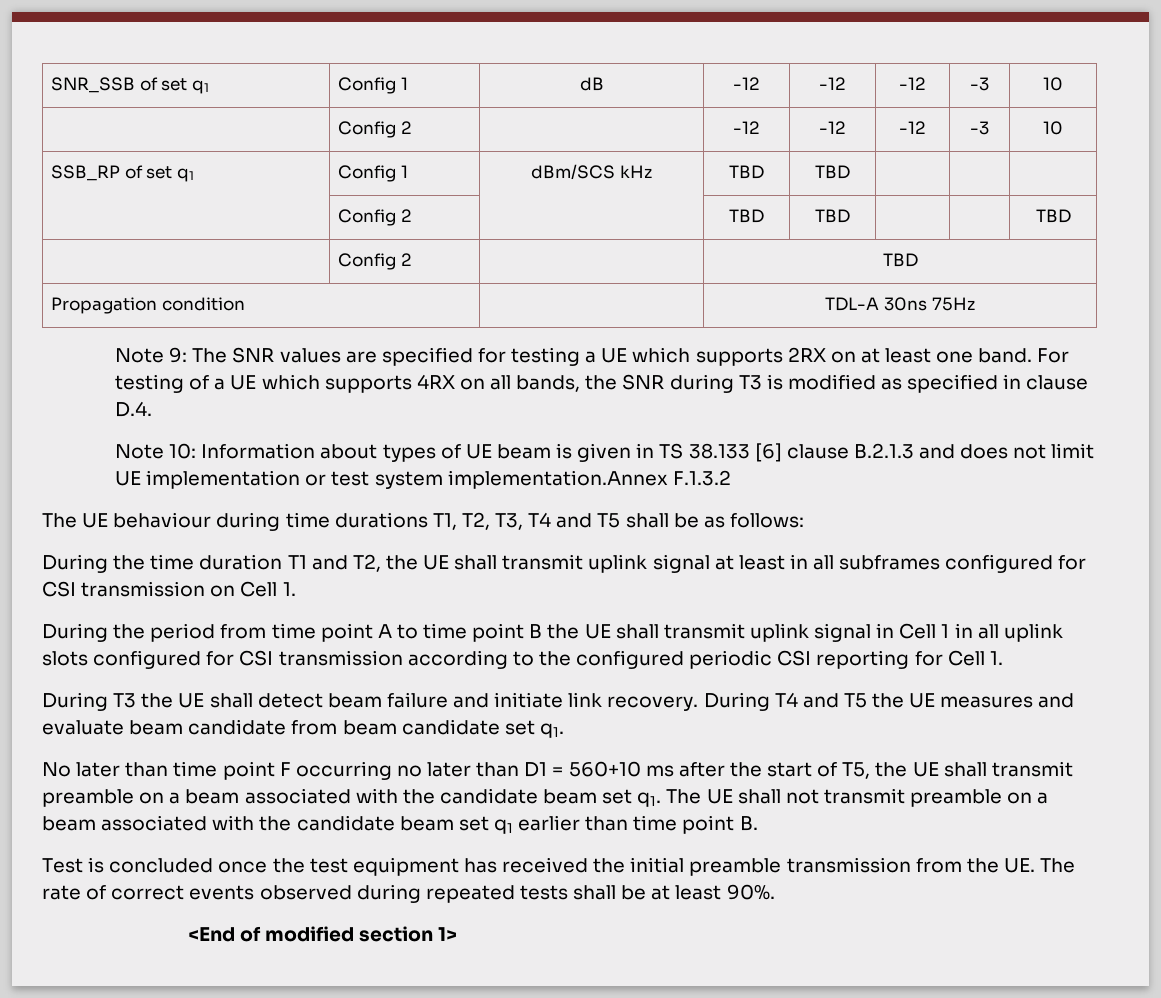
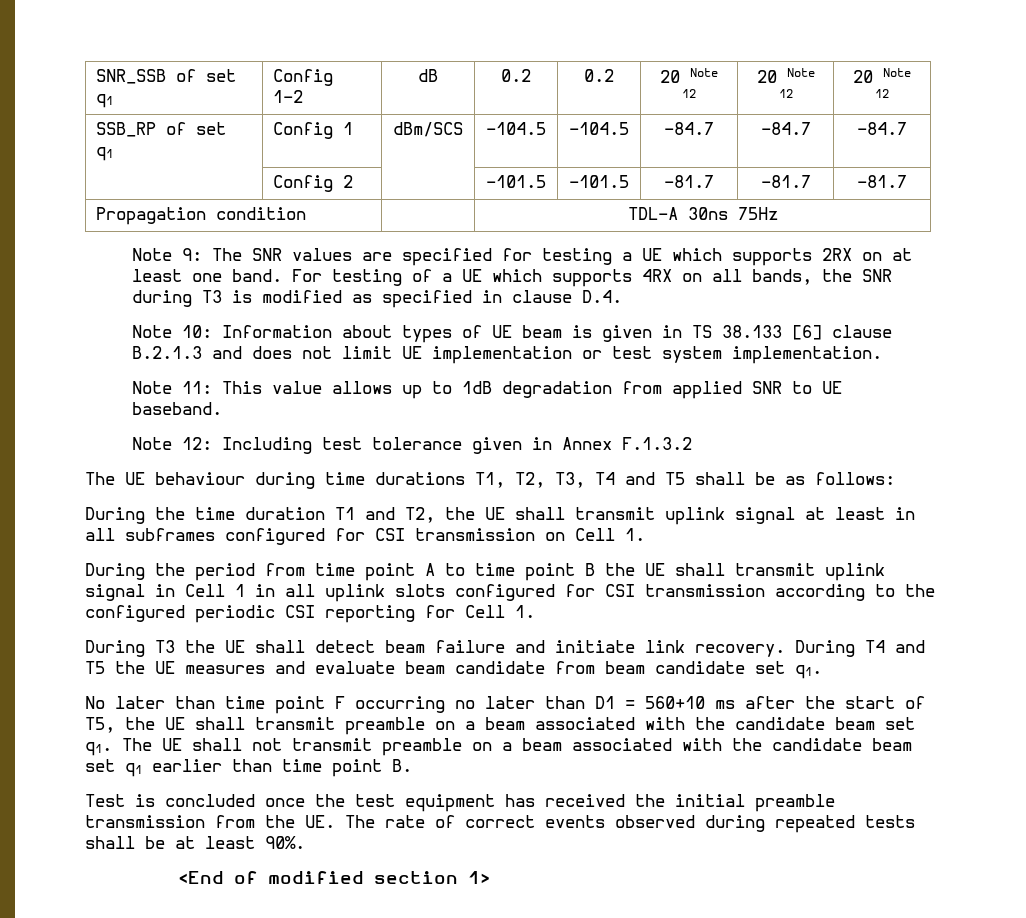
[400,77,408,90] 1 -> [272,90,303,103] 1-2
[733,77,760,90] [819,77,846,90] [899,77,926,90] [970,77,989,91] [1043,77,1063,91] [338,121,412,138] [733,121,760,134] [819,121,846,134] [899,121,926,134] [970,121,989,135] [1043,121,1063,135] -12 | -12 | -12 | -3 | 10 // | Config 2 | | -12 | -12 | -12 | -3 | 10 -> [501,69,531,82] [584,69,614,82] [660,68,718,83] [682,89,696,98] [756,68,815,83] [778,89,793,98] [853,68,911,83] [875,89,889,98] 0.2 | 0.2 | 20 Note 12 | 20 Note 12 | 20 Note 12
[619,165,652,178] [729,165,764,179] [815,165,850,179] [338,209,412,226] [729,209,764,223] [815,209,850,223] [1035,209,1071,223] [338,253,412,270] [882,253,918,267] kHz | TBD | TBD | | | // | Config 2 | | TBD | TBD | | | TBD // | Config 2 | | TBD -> [486,122,546,135] [569,122,629,135] [664,122,714,135] [760,122,811,135] [857,122,907,135] [272,175,353,192] [486,175,546,188] [569,175,629,188] [664,175,714,188] [760,175,811,188] [857,175,907,188] | -104.5 | -104.5 | -84.7 | -84.7 | -84.7 // | Config 2 | | -101.5 | -101.5 | -81.7 | -81.7 | -81.7
[447,470,668,489] implementation.Annex -> [731,346,882,364] [131,381,842,399] [131,402,222,415] [131,437,612,454] implementation. // Note 11: This value allows up to 1dB degradation from applied SNR to UE baseband. // Note 12: Including test tolerance given in Annex

